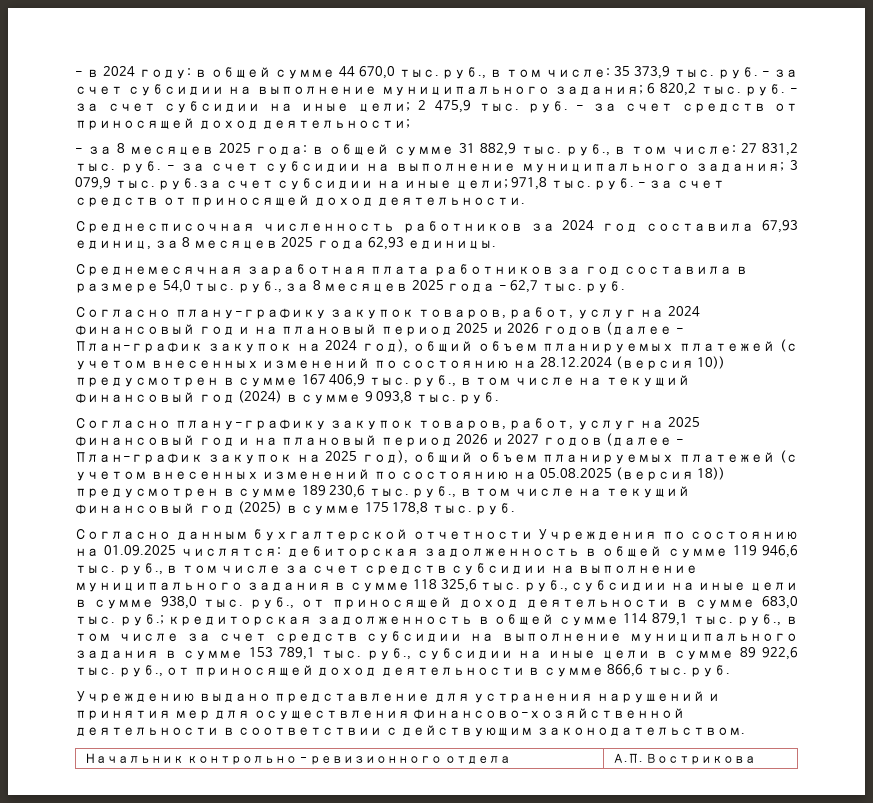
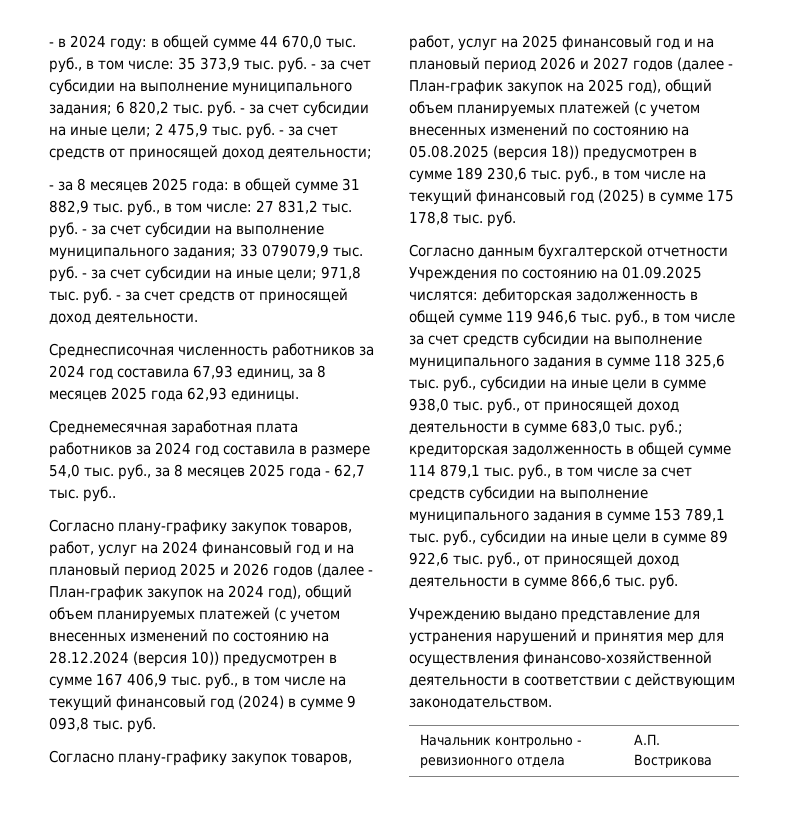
[789,160,798,170] [75,177,223,190] 3 079,9 тыс. руб.за -> [240,244,364,258] [49,266,107,282] 33 079079,9 тыс. руб. - за
(582, 270) none -> [155,442,192,455] 2024
[585,281,626,293] руб. -> [83,486,117,502] руб..

